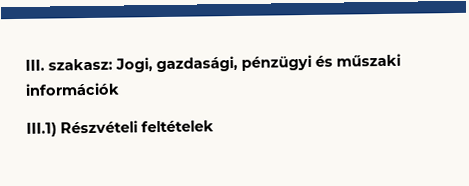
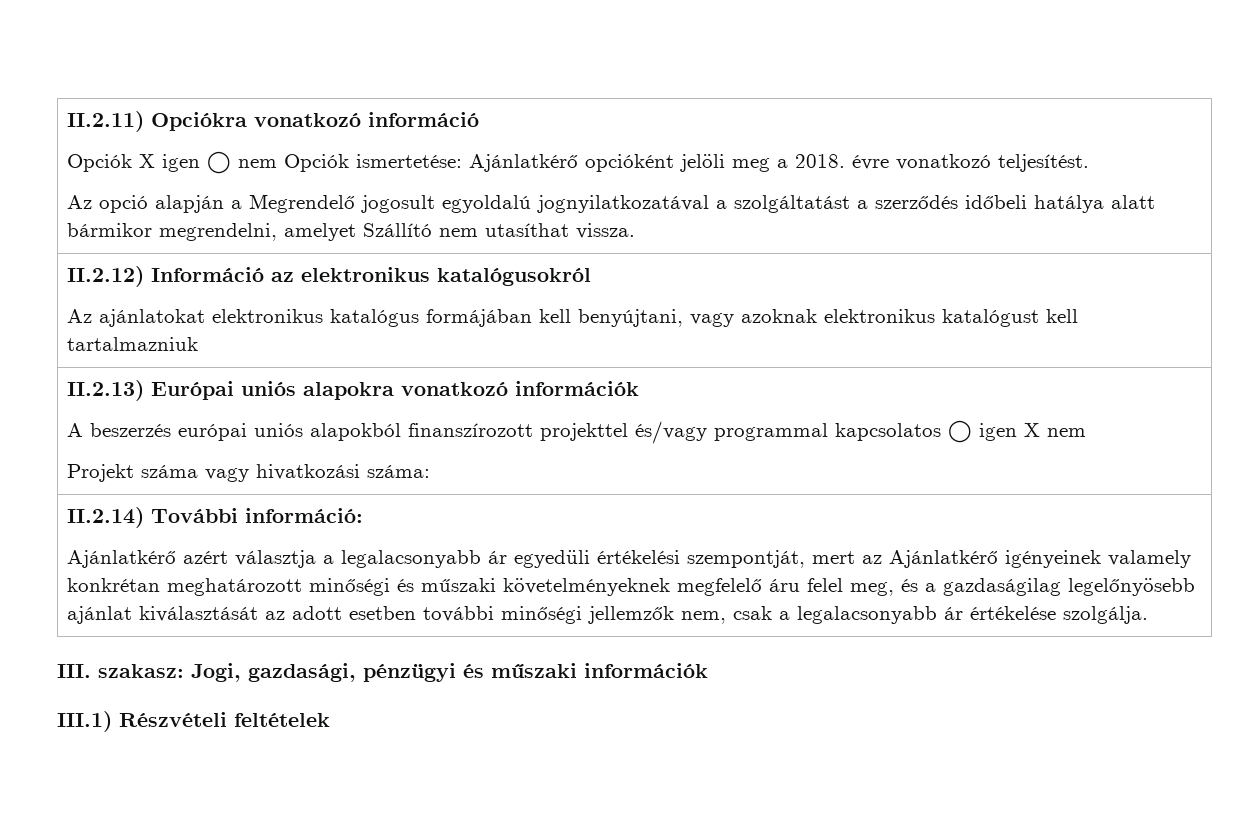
(25, 65) none -> [67,111,480,132] [67,151,1090,174] [67,194,1156,213] [67,223,636,241] [67,266,592,287] [67,309,1079,327] [67,337,199,351] [67,380,640,401] [67,420,1087,444] [67,464,431,482] [67,507,364,528] [67,550,1192,568] [67,578,1196,596] [67,606,1149,624] II.2.11) Opciókra vonatkozó információ // Opciók X igen ◯ nem Opciók ismertetése: Ajánlatkérő opcióként jelöli meg a 2018. évre vonatkozó teljesítést. // Az opció alapján a Megrendelő jogosult egyoldalú jognyilatkozatával a szolgáltatást a szerződés időbeli hatálya alatt bármikor megrendelni, amelyet Szállító nem utasíthat vissza. // II.2.12) Információ az elektronikus katalógusokról // Az ajánlatokat elektronikus katalógus formájában kell benyújtani, vagy azoknak elektronikus katalógust kell tartalmazniuk // II.2.13) Európai uniós alapokra vonatkozó információk // A beszerzés európai uniós alapokból finanszírozott projekttel és/vagy programmal kapcsolatos ◯ igen X nem // Projekt száma vagy hivatkozási száma: // II.2.14) További információ: // Ajánlatkérő azért választja a legalacsonyabb ár egyedüli értékelési szempontját, mert az Ajánlatkérő igényeinek valamely konkrétan meghatározott minőségi és műszaki követelményeknek megfelelő áru felel meg, és a gazdaságilag legelőnyösebb ajánlat kiválasztását az adott esetben további minőségi jellemzők nem, csak a legalacsonyabb ár értékelése szolgálja. //

